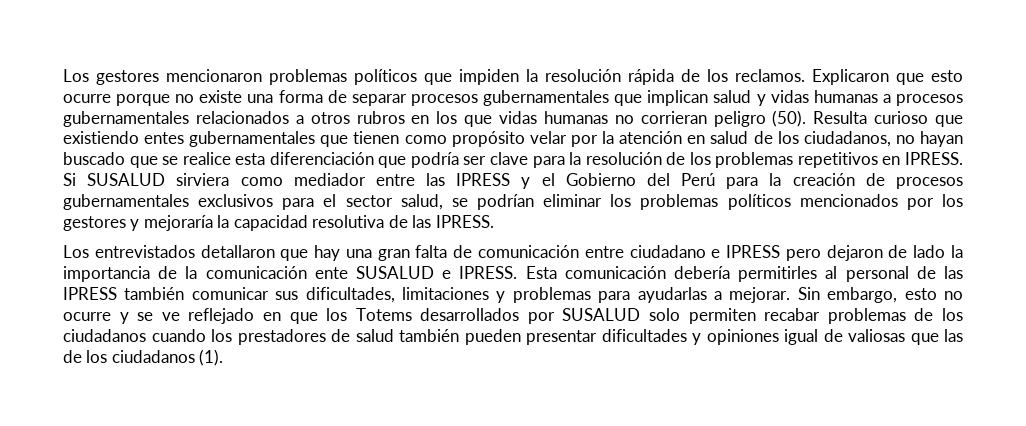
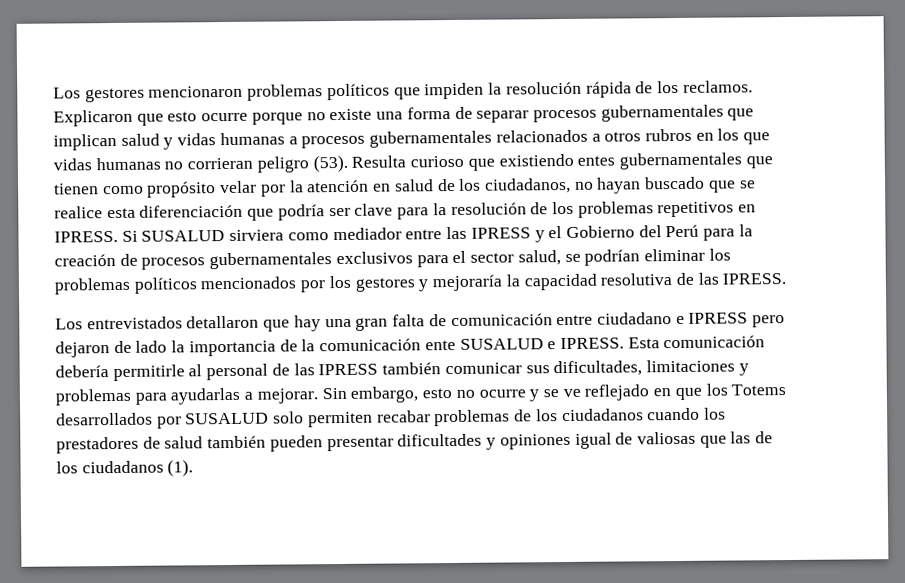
[772,110,807,127] (50). -> [312,154,348,173] (53).
[738,266,818,282] permitirles -> [112,364,185,382] permitirle

